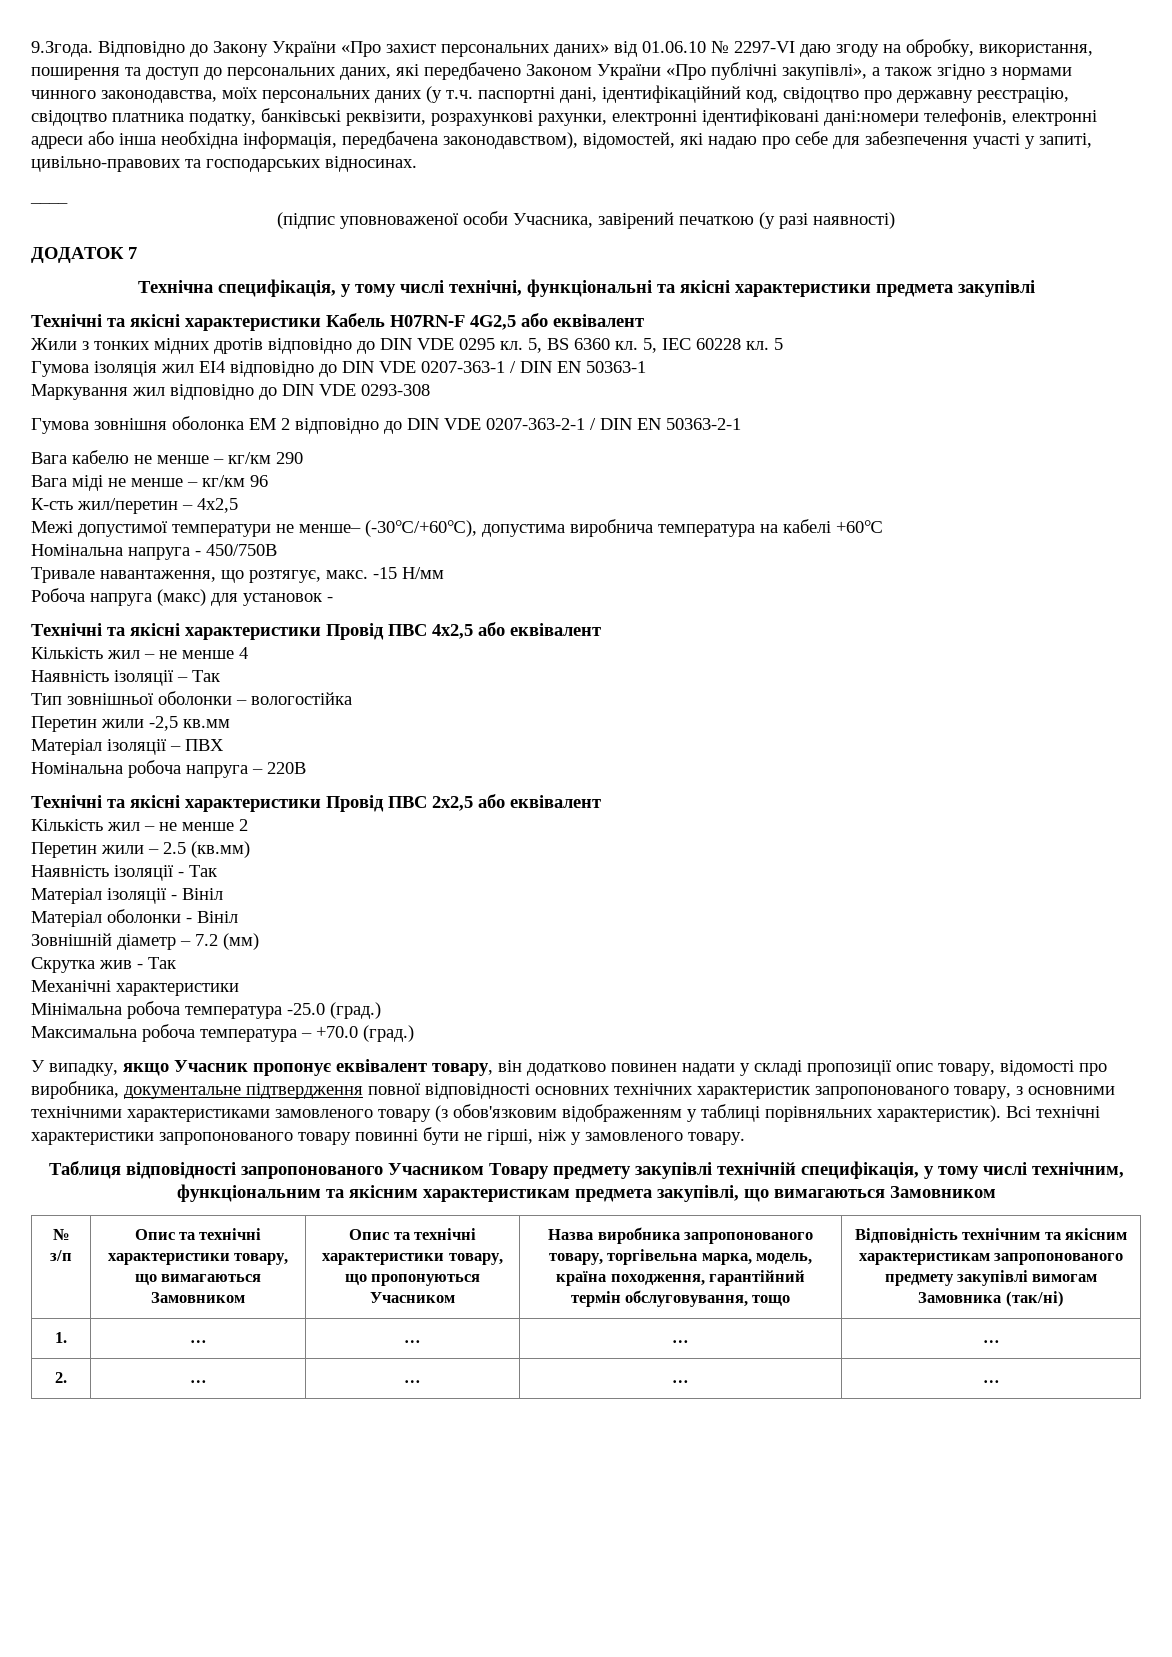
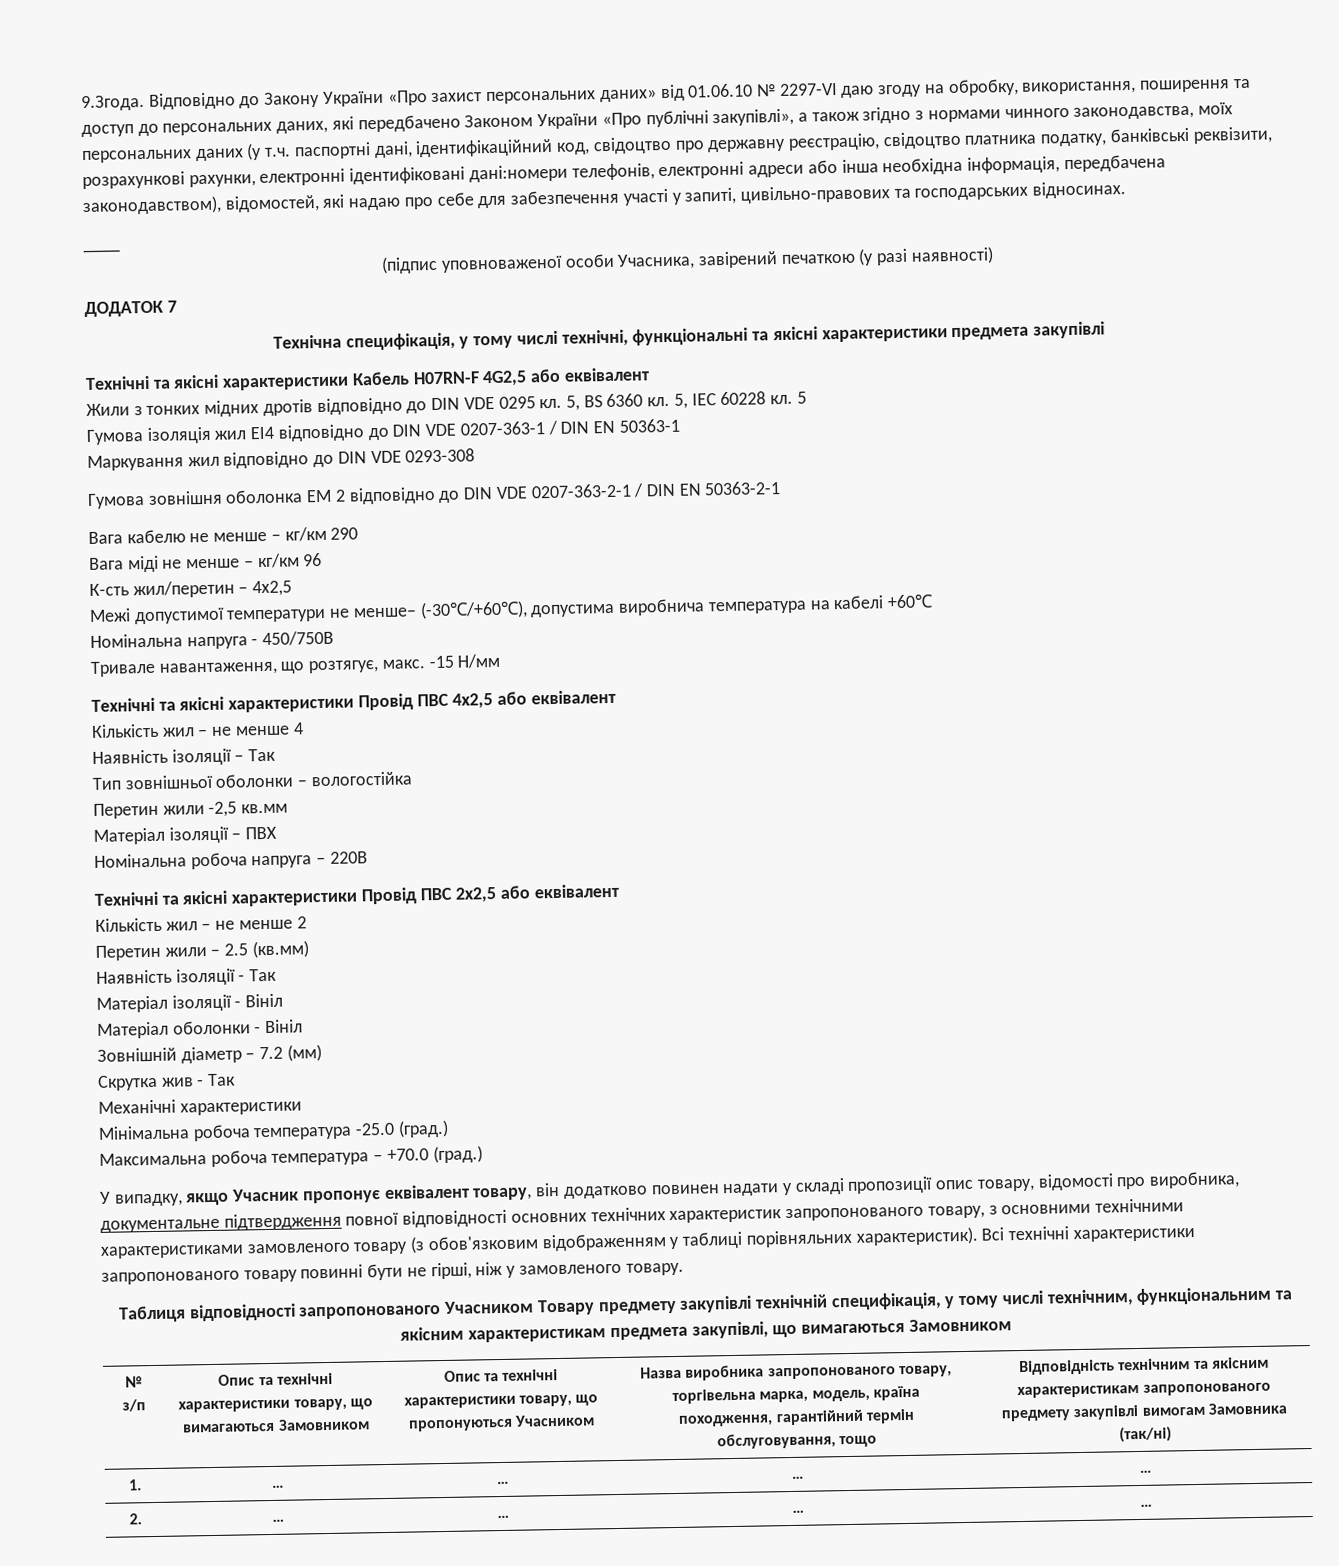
[31,588,333,606] // Робоча напруга (макс) для установок - -> (501, 661) none

